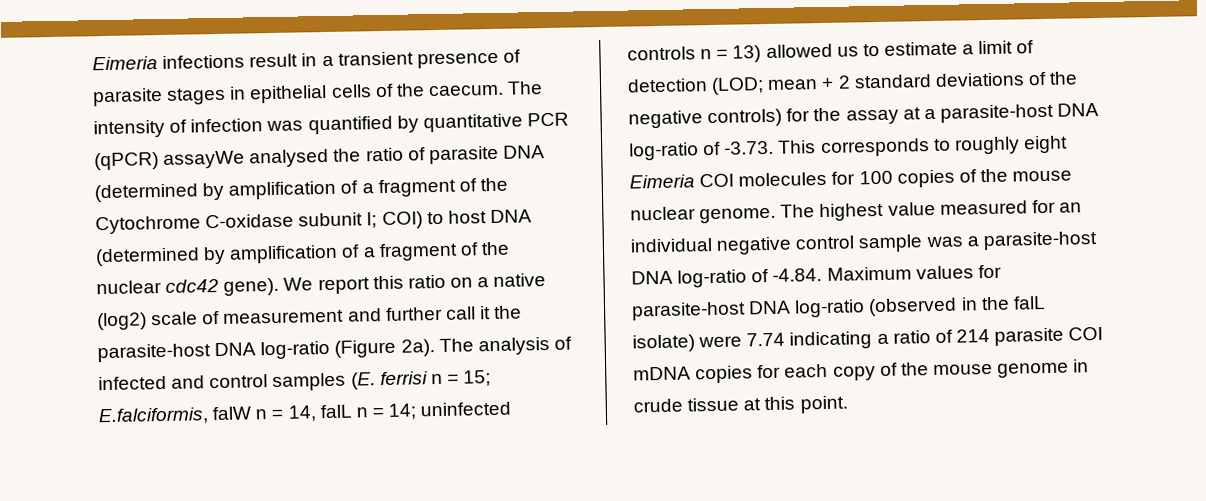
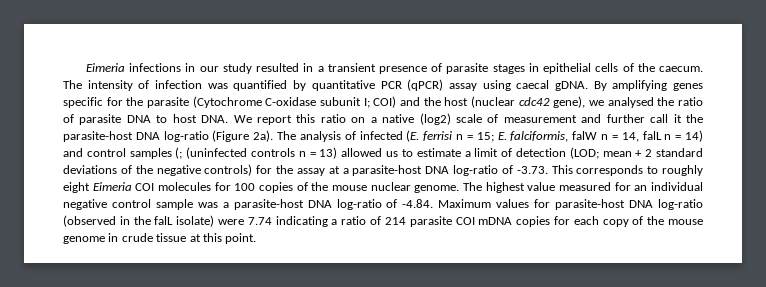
[249,53,299,68] result -> [185,63,300,74] in our study resulted
[163,150,246,169] assayWe -> [448,80,703,91] [63,96,605,108] assay using caecal gDNA. By amplifying genes specific for the parasite (Cytochrome C-oxidase subunit I; COI) and the host (nuclear cdc42 gene), we
[94,177,508,203] [95,209,532,235] [95,241,510,267] [96,277,280,296] (determined by amplification of a fragment of the Cytochrome C-oxidase subunit I; COI) to host DNA (determined by amplification of a fragment of the nuclear cdc42 gene). -> [156,114,229,123] to host DNA.
[171,372,347,392] and control samples -> (403, 135) none
[98,407,209,426] E.falciformis, -> [497,131,569,142] E. falciformis,
[388,401,512,420] 14; uninfected -> [685,130,704,142] [63,147,248,159] 14) and control samples (; (uninfected

